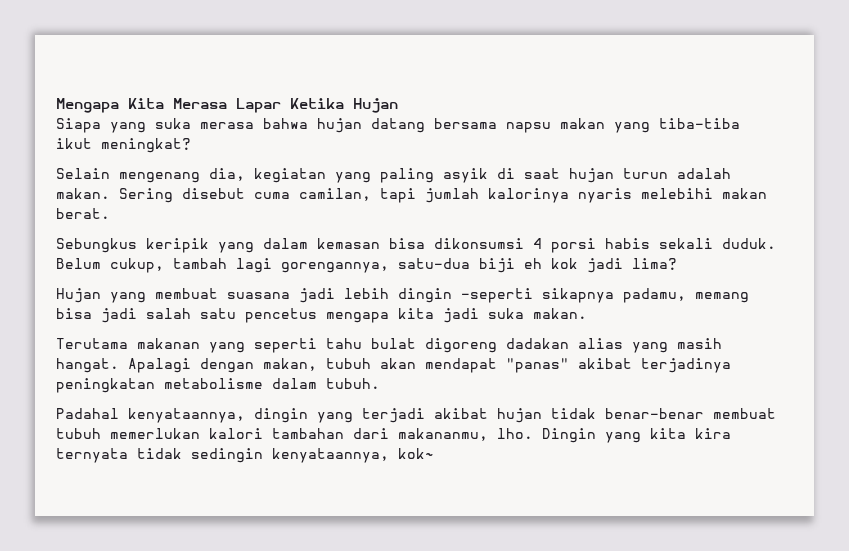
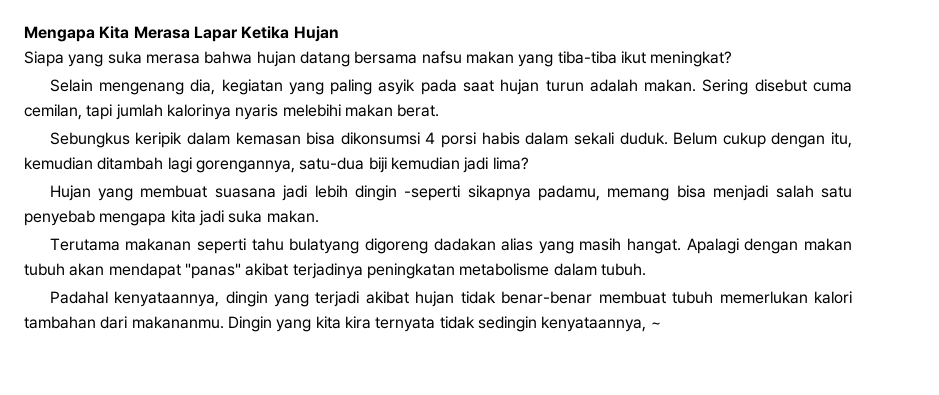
[506,122,551,133] napsu -> [421,51,462,64] nafsu
[497,168,515,179] di -> [420,79,457,95] pada
[299,188,371,201] camilan, -> [24,104,82,120] cemilan,
[218,242,254,253] yang -> (183, 140) none
(650, 243) none -> [525,132,569,145] dalam
[110,258,227,273] cukup, tambah -> [722,132,852,148] [24,157,164,170] cukup dengan itu, kemudian ditambah
[524,258,578,269] eh kok -> [390,157,460,170] kemudian
[101,308,137,323] jadi -> [713,185,769,201] menjadi
[245,308,317,323] pencetus -> [24,210,95,226] penyebab
[209,342,245,353] yang -> (192, 244) none
[371,338,416,349] bulat -> [289,238,360,254] bulatyang
[263,358,317,371] makan, -> [803,238,852,251] makan
[398,428,533,441] makananmu, lho. -> [131,316,224,329] makananmu.
[398,448,434,459] kok~ -> [650,322,661,328] ~

